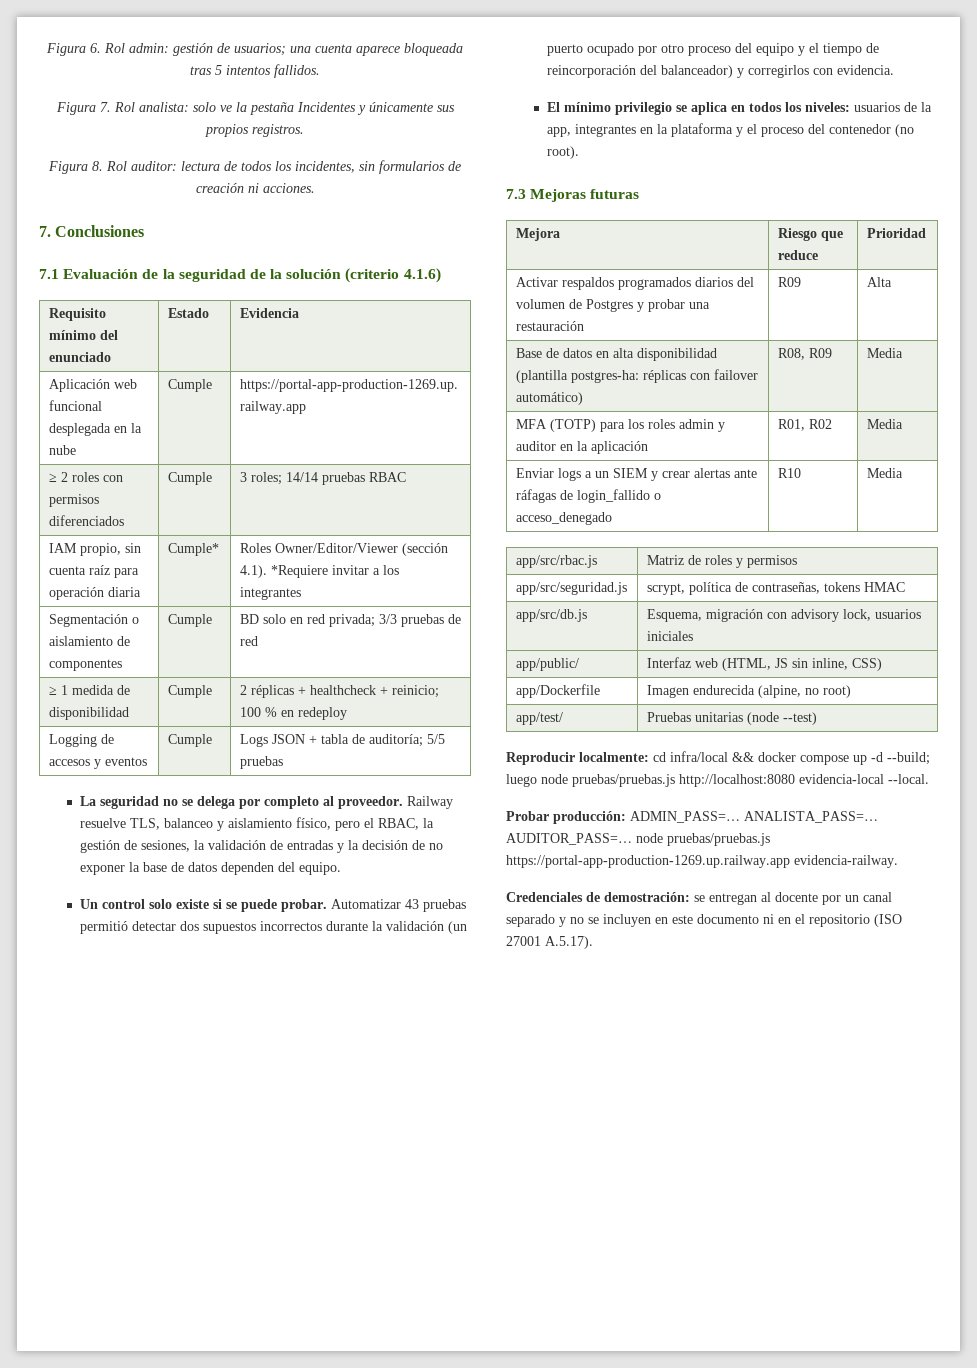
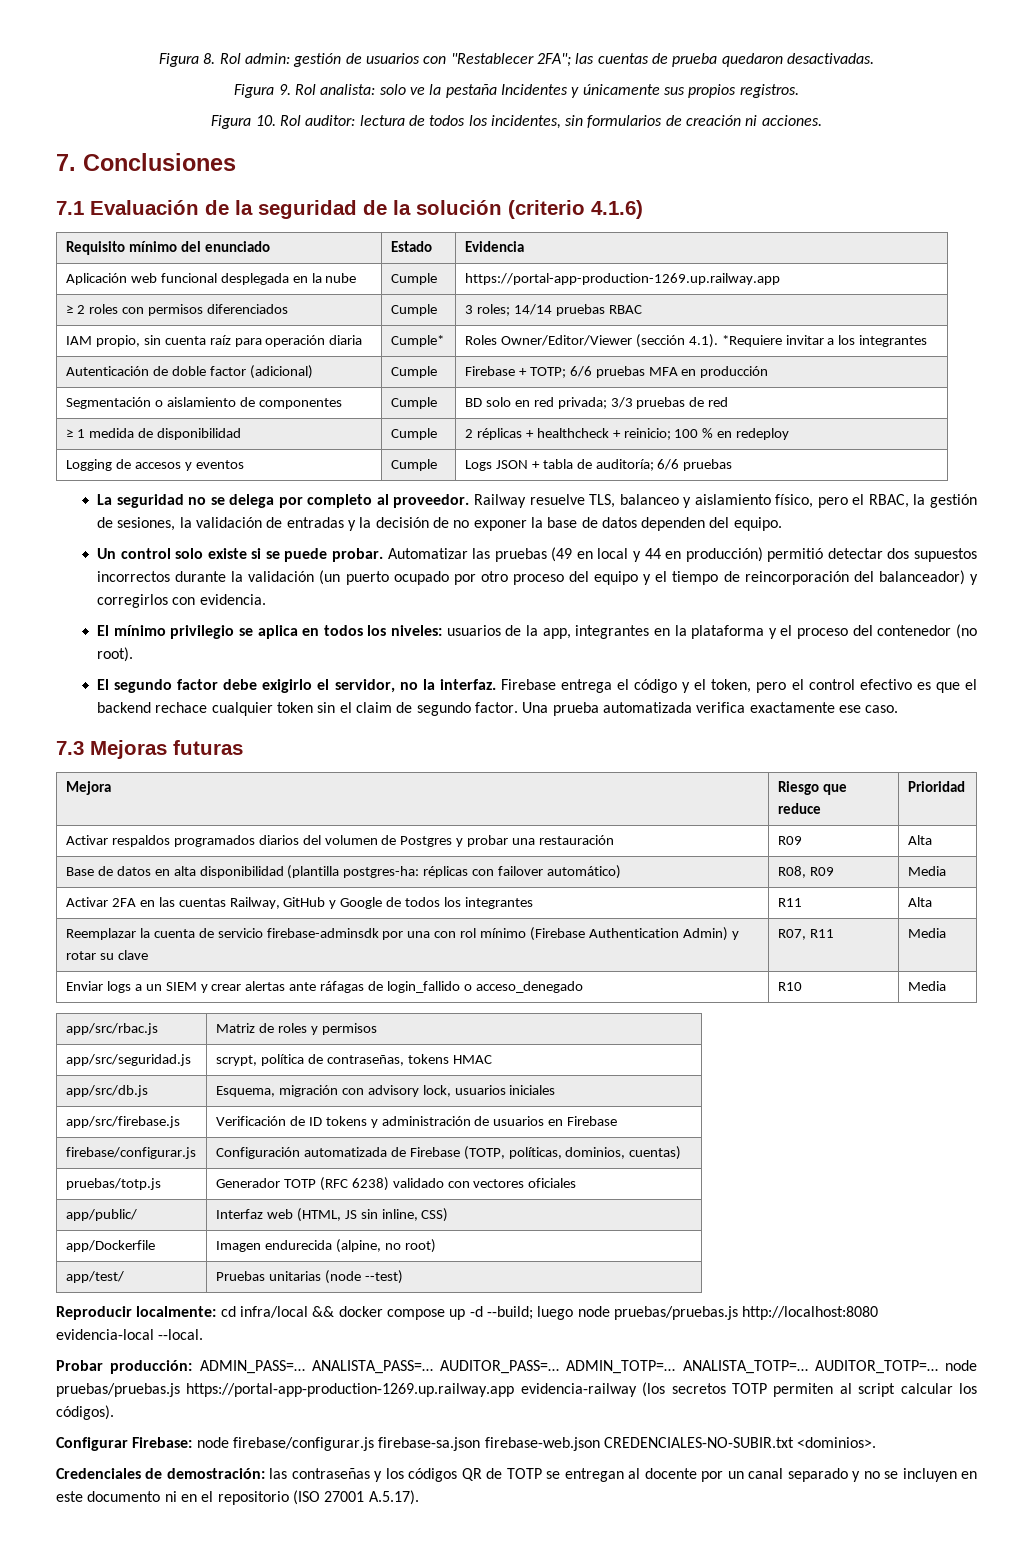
[46,43,101,56] Figura 6. -> [159,53,216,67] Figura 8.
[234,43,463,56] [190,64,320,78] [55,102,111,115] usuarios; una cuenta aparece bloqueada tras 5 intentos fallidos. // Figura 7. -> [366,53,874,67] [234,84,291,98] usuarios con "Restablecer 2FA"; las cuentas de prueba quedaron desactivadas. // Figura 9.
[92,161,103,171] 8. -> [255,115,276,126] 10.
(301, 593) none -> [65,365,313,379] [390,366,437,378] [464,366,769,378] // Autenticación de doble factor (adicional) | Cumple | Firebase + TOTP; 6/6 pruebas MFA en producción
[426,734,445,744] 5/5 -> [657,459,680,470] 6/6
[404,899,466,912] 43 pruebas -> [472,547,763,562] las pruebas (49 en local y 44 en producción)
(579, 152) none -> [97,679,977,693] [97,702,899,716] // El segundo factor debe exigirlo el servidor, no la interfaz. Firebase entrega el código y el token, pero el control efectivo es que el backend rechace cualquier token sin el claim de segundo factor. Una prueba automatizada verifica exactamente ese caso.
[515,419,725,432] [515,441,648,454] [777,419,832,431] MFA (TOTP) para los roles admin y auditor en la aplicación | R01, R02 -> [65,897,533,909] [777,898,802,907] [907,897,932,907] [65,927,739,941] [65,950,148,960] [777,929,834,940] Activar 2FA en las cuentas Railway, GitHub y Google de todos los integrantes | R11 | Alta // Reemplazar la cuenta de servicio firebase-adminsdk por una con rol mínimo (Firebase Authentication Admin) y rotar su clave | R07, R11
(693, 636) none -> [65,1116,180,1128] [215,1116,618,1128] [65,1147,196,1159] [215,1146,682,1160] [65,1178,161,1190] [215,1177,577,1191] // app/src/firebase.js | Verificación de ID tokens y administración de usuarios en Firebase // firebase/configurar.js | Configuración automatizada de Firebase (TOTP, políticas, dominios, cuentas) // pruebas/totp.js | Generador TOTP (RFC 6238) validado con vectores oficiales
[636,833,770,846] [506,855,898,868] [506,892,690,902] node pruebas/pruebas.js https://portal-app-production-1269.up.railway.app evidencia-railway. // Credenciales de demostración: -> [566,1360,977,1374] [56,1382,977,1397] [56,1405,114,1420] [56,1437,877,1451] [56,1468,542,1482] ADMIN_TOTP=… ANALISTA_TOTP=… AUDITOR_TOTP=… node pruebas/pruebas.js https://portal-app-production-1269.up.railway.app evidencia-railway (los secretos TOTP permiten al script calcular los códigos). // Configurar Firebase: node firebase/configurar.js firebase-sa.json firebase-web.json CREDENCIALES-NO-SUBIR.txt <dominios>. // Credenciales de demostración: las contraseñas y los códigos QR de TOTP

